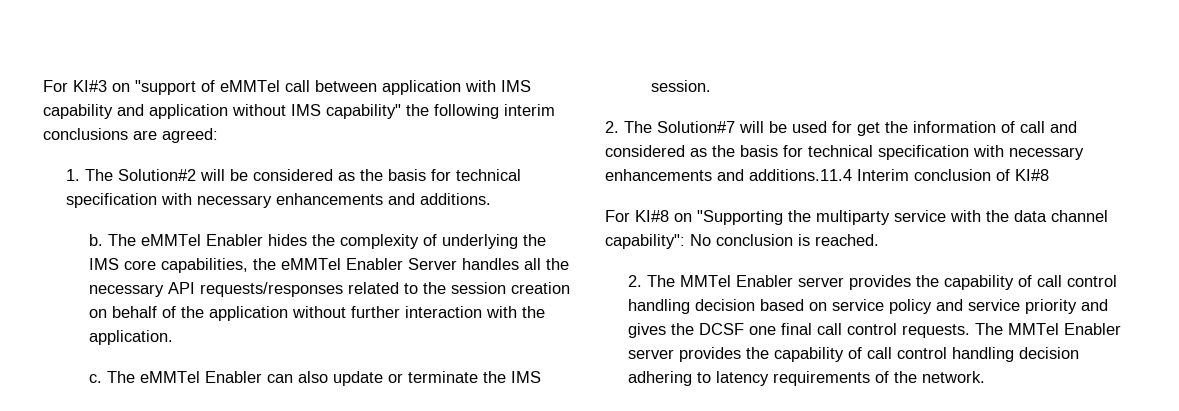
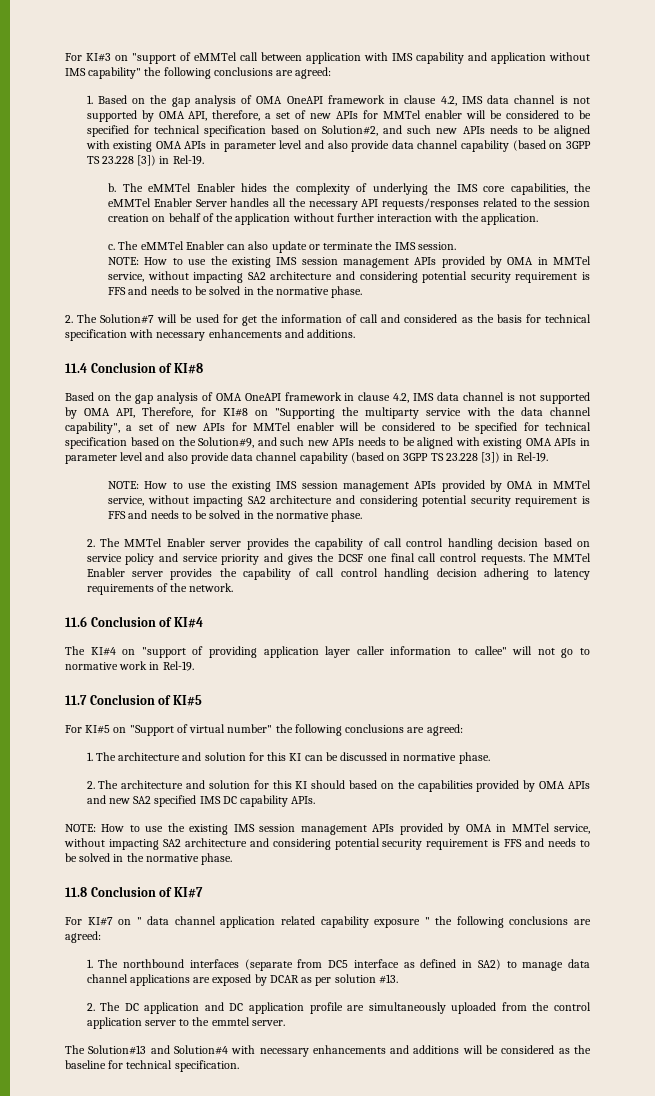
[504,104,555,116] [43,128,218,143] [66,169,522,181] [66,193,492,208] interim conclusions are agreed: // 1. The Solution#2 will be considered as the basis for technical specification with necessary enhancements and additions. -> [213,67,332,79] [86,95,590,107] [86,110,591,122] [86,125,590,137] [85,140,591,152] [86,155,204,166] conclusions are agreed: // 1. Based on the gap analysis of OMA OneAPI framework in clause 4.2, IMS data channel is not supported by OMA API, therefore, a set of new APIs for MMTel enabler will be considered to be specified for technical specification based on Solution#2, and such new APIs needs to be aligned with existing OMA APIs in parameter level and also provide data channel capability (based on 3GPP TS 23.228 [3]) in Rel-19.
(712, 86) none -> [108,256,591,268] [108,271,590,283] [108,286,363,298] // NOTE: How to use the existing IMS session management APIs provided by OMA in MMTel service, without impacting SA2 architecture and considering potential security requirement is FFS and needs to be solved in the normative phase.
[749,169,991,181] additions.11.4 Interim conclusion -> [307,329,356,338] [65,362,156,373] additions. // 11.4 Conclusion
[605,210,630,222] For -> [65,392,590,404] [65,407,216,419] Based on the gap analysis of OMA OneAPI framework in clause 4.2, IMS data channel is not supported by OMA API, Therefore, for
[605,234,879,249] capability": No conclusion is reached. -> [65,422,591,434] [65,437,590,449] [65,452,548,464] [108,480,591,492] [108,495,590,507] [108,510,363,522] capability", a set of new APIs for MMTel enabler will be considered to be specified for technical specification based on the Solution#9, and such new APIs needs to be aligned with existing OMA APIs in parameter level and also provide data channel capability (based on 3GPP TS 23.228 [3]) in Rel-19. // NOTE: How to use the existing IMS session management APIs provided by OMA in MMTel service, without impacting SA2 architecture and considering potential security requirement is FFS and needs to be solved in the normative phase.
(986, 377) none -> [65,616,203,628] [65,646,591,658] [65,661,194,671] [65,694,202,706] [65,724,463,736] [86,752,490,764] [86,780,591,792] [86,795,316,807] [65,823,590,835] [64,838,590,850] [65,853,233,865] [65,886,203,898] [65,916,591,928] [65,931,101,943] [86,959,590,971] [86,974,398,986] [86,1002,592,1014] [86,1017,285,1029] [65,1045,592,1057] [65,1060,239,1072] // 11.6 Conclusion of KI#4 // The KI#4 on "support of providing application layer caller information to callee" will not go to normative work in Rel-19. // 11.7 Conclusion of KI#5 // For KI#5 on "Support of virtual number" the following conclusions are agreed: // 1. The architecture and solution for this KI can be discussed in normative phase. // 2. The architecture and solution for this KI should based on the capabilities provided by OMA APIs and new SA2 specified IMS DC capability APIs. // NOTE: How to use the existing IMS session management APIs provided by OMA in MMTel service, without impacting SA2 architecture and considering potential security requirement is FFS and needs to be solved in the normative phase. // 11.8 Conclusion of KI#7 // For KI#7 on " data channel application related capability exposure " the following conclusions are agreed: // 1. The northbound interfaces (separate from DC5 interface as defined in SA2) to manage data channel applications are exposed by DCAR as per solution #13. // 2. The DC application and DC application profile are simultaneously uploaded from the control application server to the emmtel server. // The Solution#13 and Solution#4 with necessary enhancements and additions will be considered as the baseline for technical specification.

